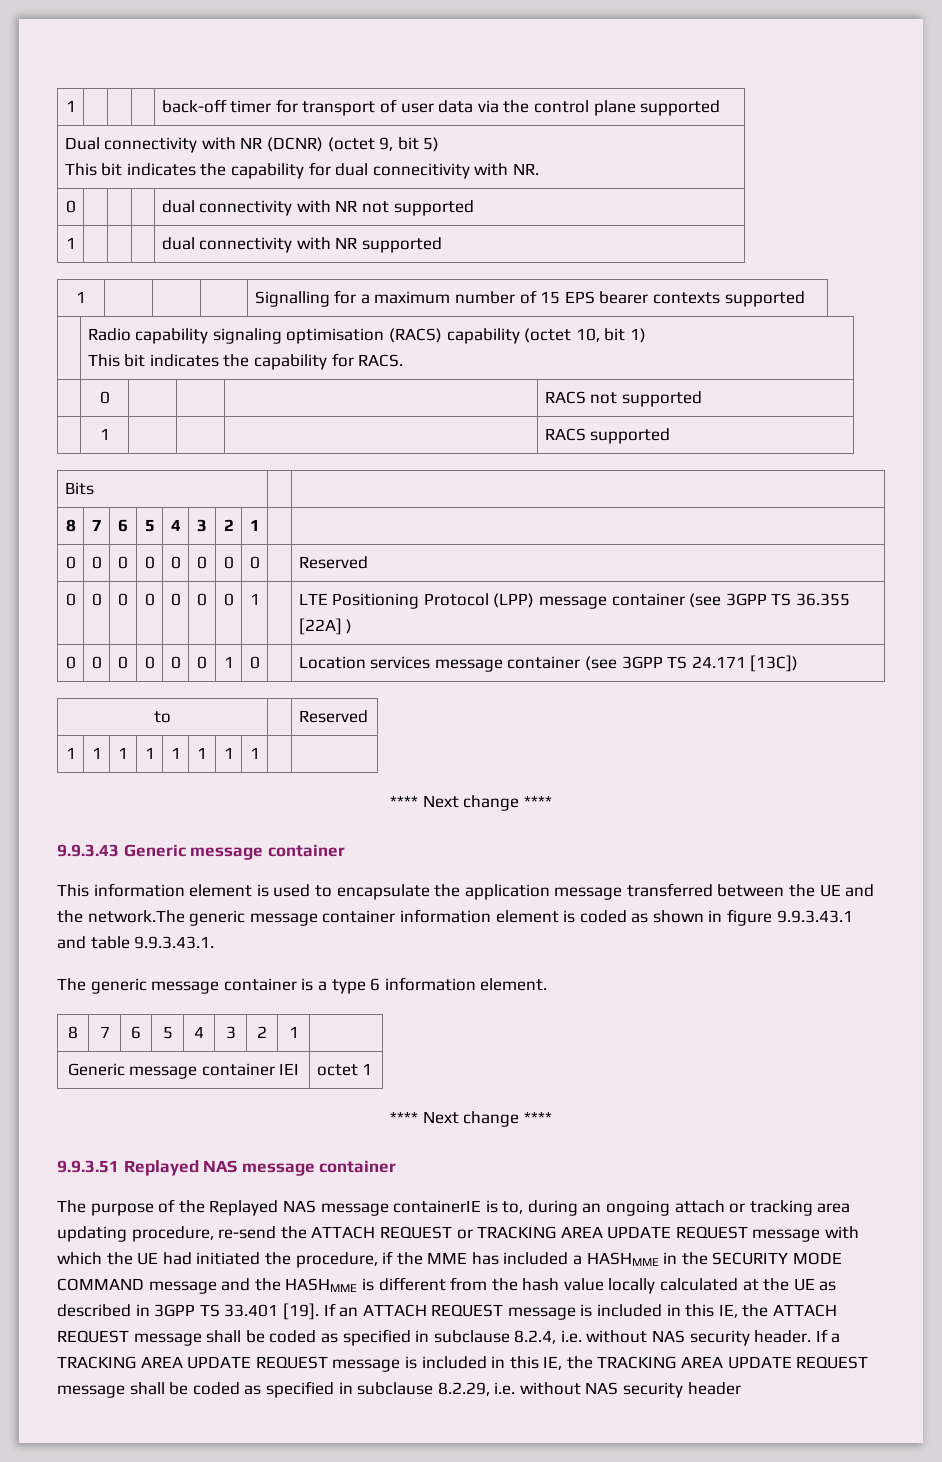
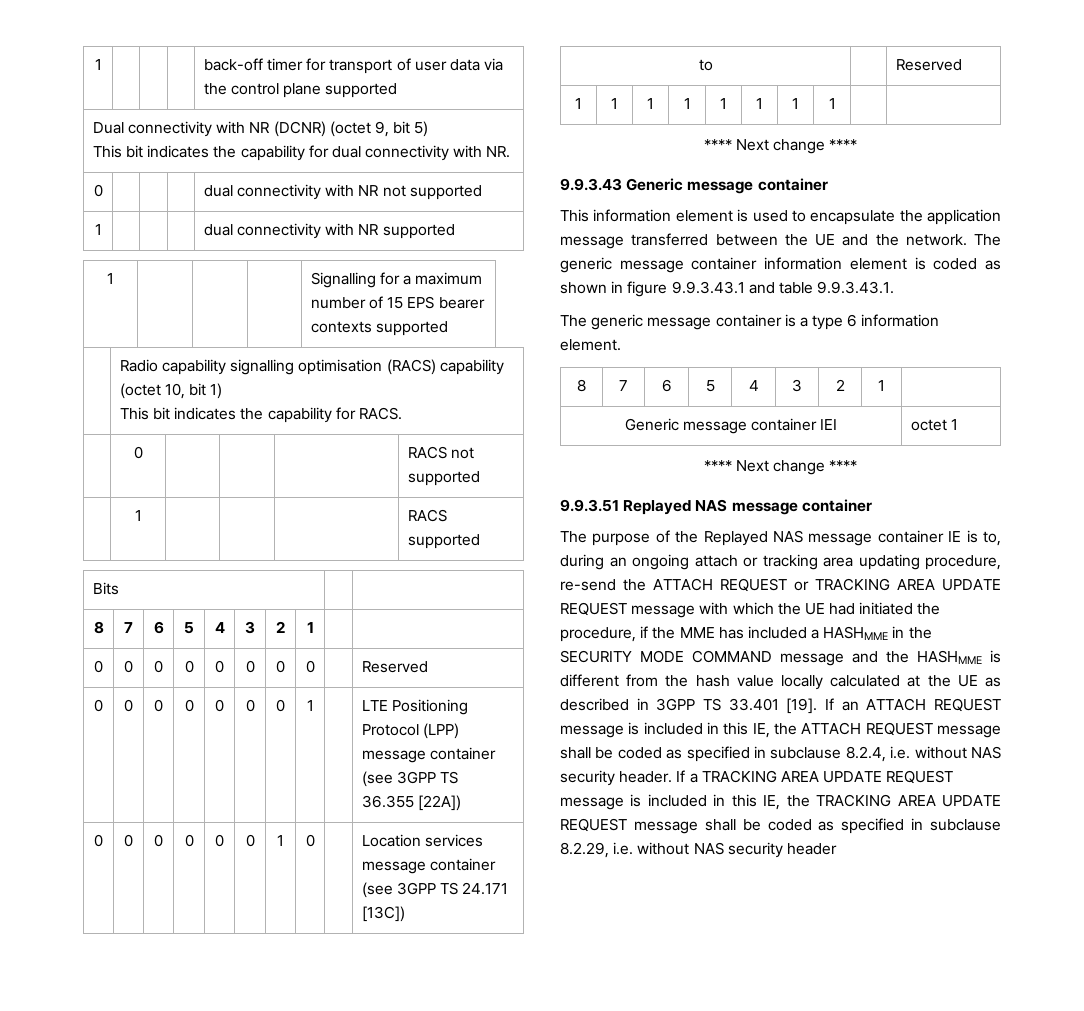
[372,163,470,179] connecitivity -> [365,145,450,161] connectivity
[212,328,282,344] signaling -> [230,359,295,375] signalling
[298,618,353,635] [22A] ) -> [417,795,461,811] [22A])
[87,910,185,923] network.The -> [905,234,1001,246] network. The
[393,1200,482,1213] containerIE -> [877,530,962,543] container IE

